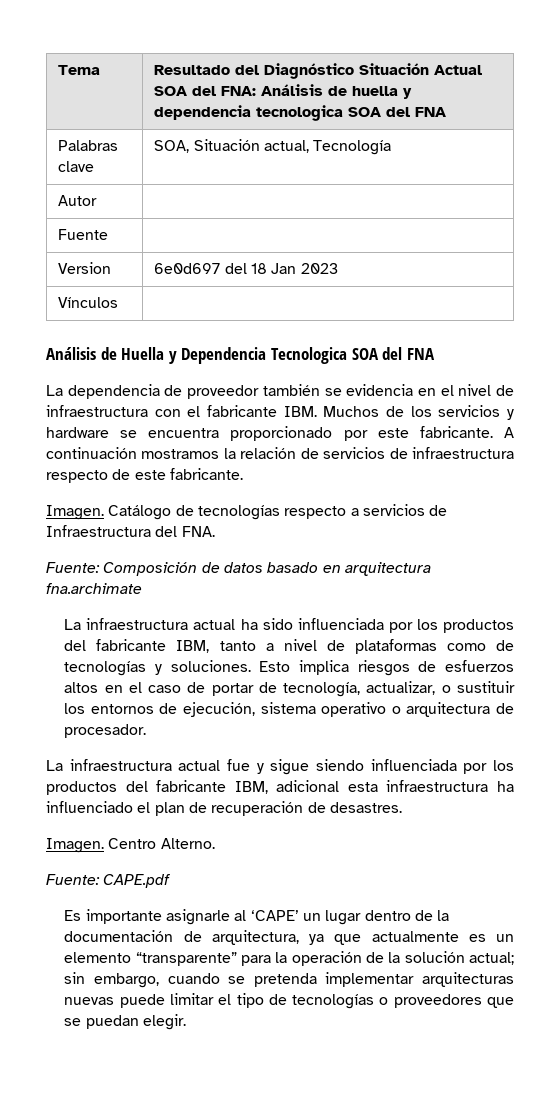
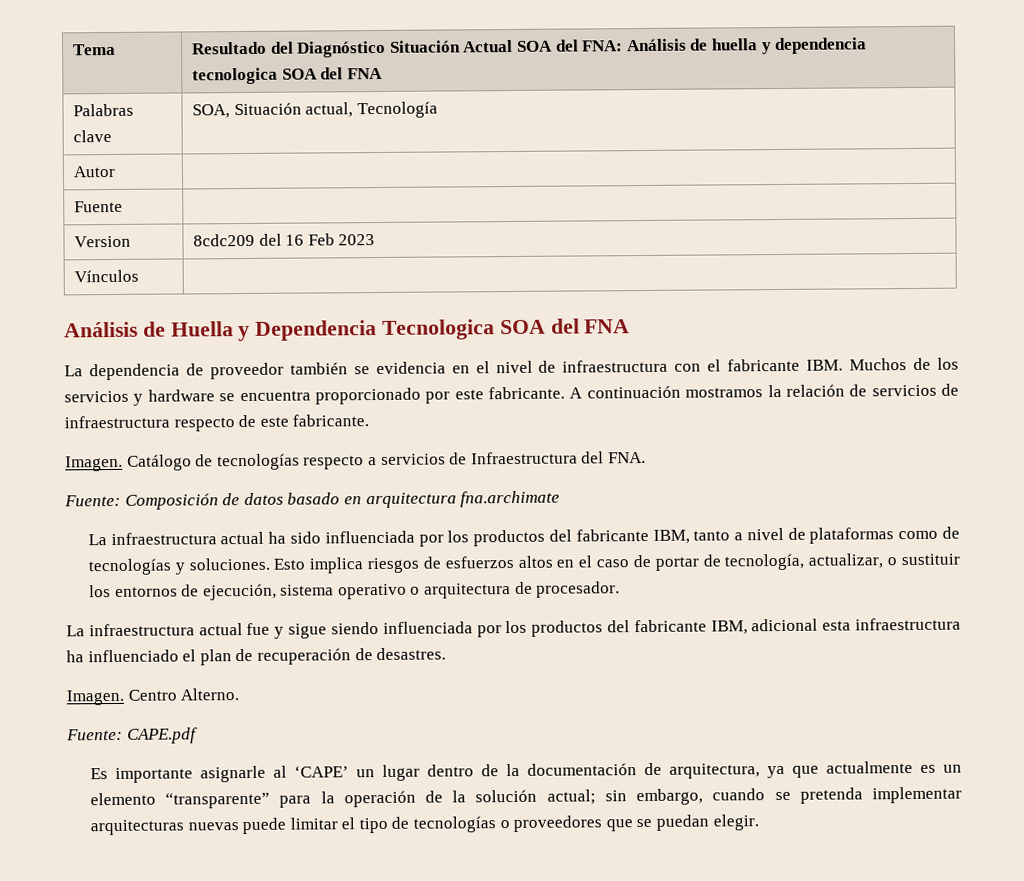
[154,263,297,274] 6e0d697 del 18 Jan -> [193,233,335,247] 8cdc209 del 16 Feb

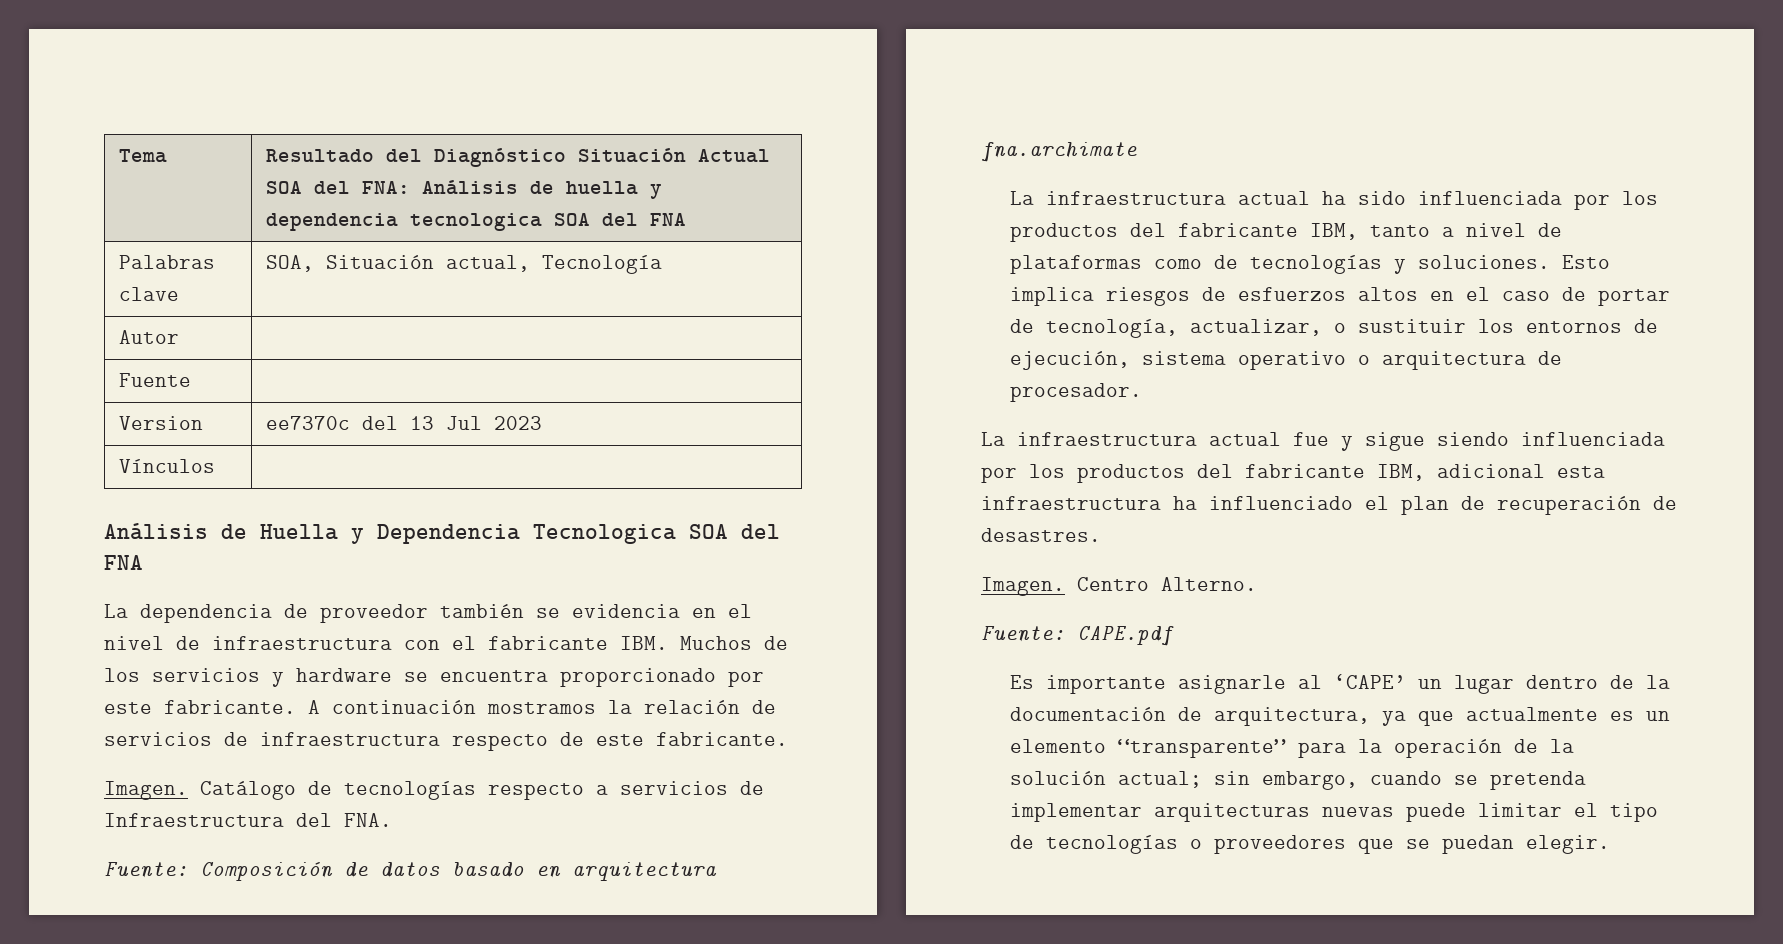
[193,233,335,247] 8cdc209 del 16 Feb -> [266,416,483,430] ee7370c del 13 Jul

